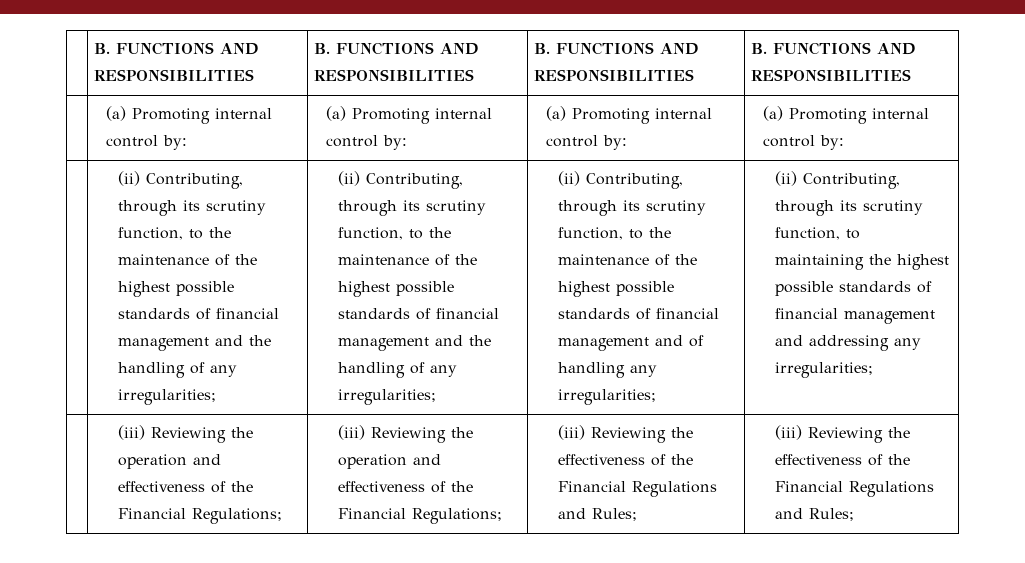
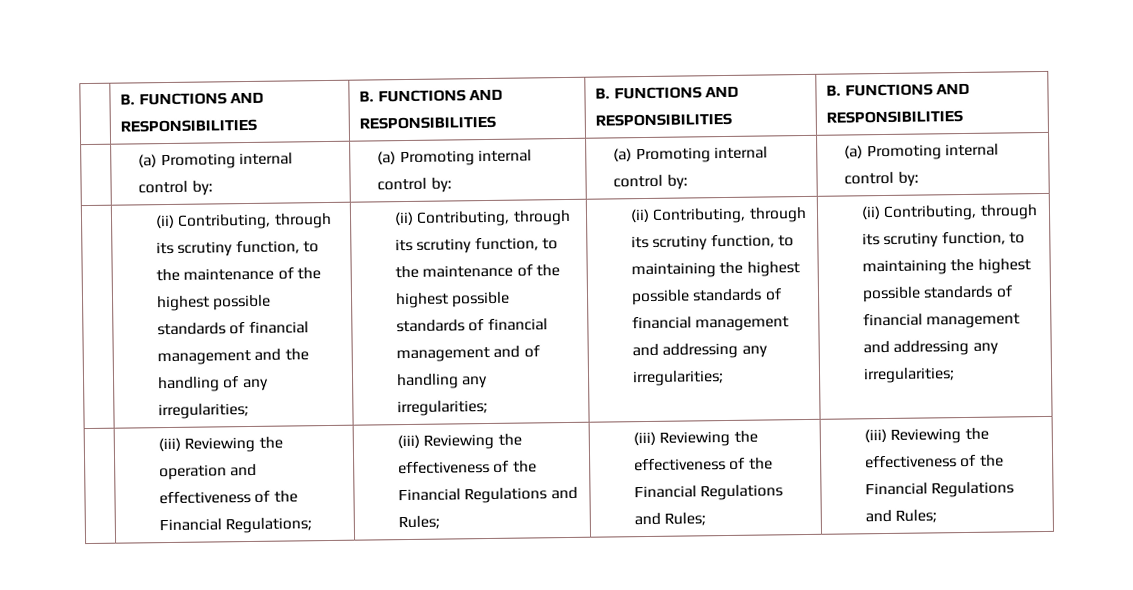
[468,335,491,346] [337,362,457,378] [337,389,436,405] [557,171,683,189] [557,200,706,216] [557,227,671,240] [557,254,697,266] [557,281,674,297] [557,308,719,320] [557,335,704,351] [557,362,625,378] the handling of any irregularities; | (ii) Contributing, through its scrutiny function, to the maintenance of the highest possible standards of financial management and of handling -> [523,345,540,358] [396,373,489,390] [397,399,489,417] [630,206,807,224] [631,234,794,251] [631,261,800,279] [631,288,782,306] [632,316,790,332] [632,342,739,359] of handling any irregularities; | (ii) Contributing, through its scrutiny function, to maintaining the highest possible standards of financial management and addressing
[337,454,441,469] [337,481,473,493] [337,508,502,524] operation and effectiveness of the Financial Regulations; -> [398,460,537,475] [398,486,578,504] [398,515,441,530] effectiveness of the Financial Regulations and Rules;

